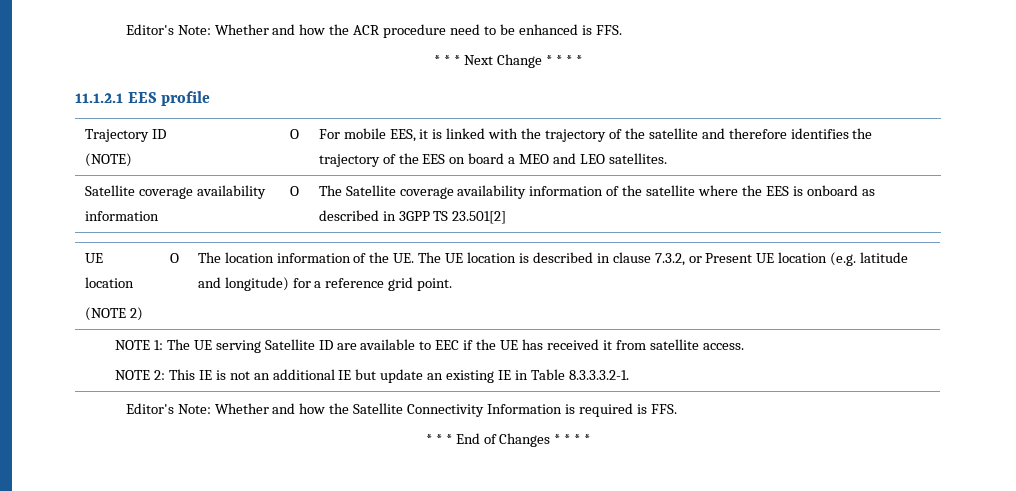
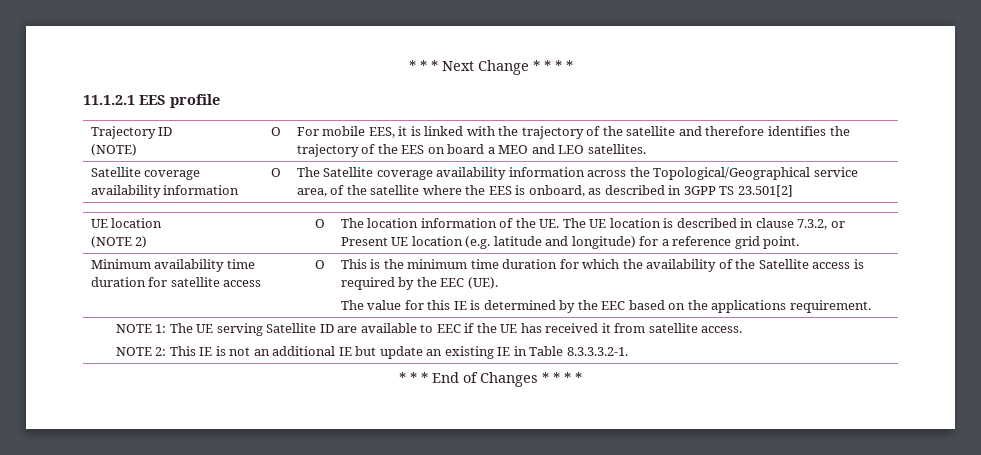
[125,24,622,38] Editor's Note: Whether and how the ACR procedure need to be enhanced is FFS. // -> (408, 65) none
(604, 191) none -> [587,167,858,180] [296,188,327,197] across the Topological/Geographical service area,
[806,185,858,196] onboard -> [528,185,585,197] onboard,
(453, 284) none -> [90,259,255,272] [90,277,262,287] [315,260,325,269] [340,259,865,272] [340,277,498,290] [340,300,872,313] // Minimum availability time duration for satellite access | O | This is the minimum time duration for which the availability of the Satellite access is required by the EEC (UE). // The value for this IE is determined by the EEC based on the applications requirement.
[125,403,677,417] // Editor's Note: Whether and how the Satellite Connectivity Information is required is FFS. -> (628, 351) none

